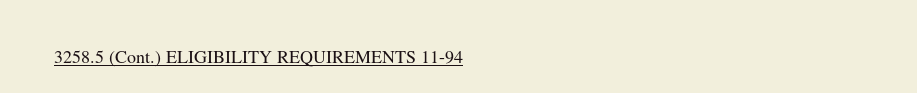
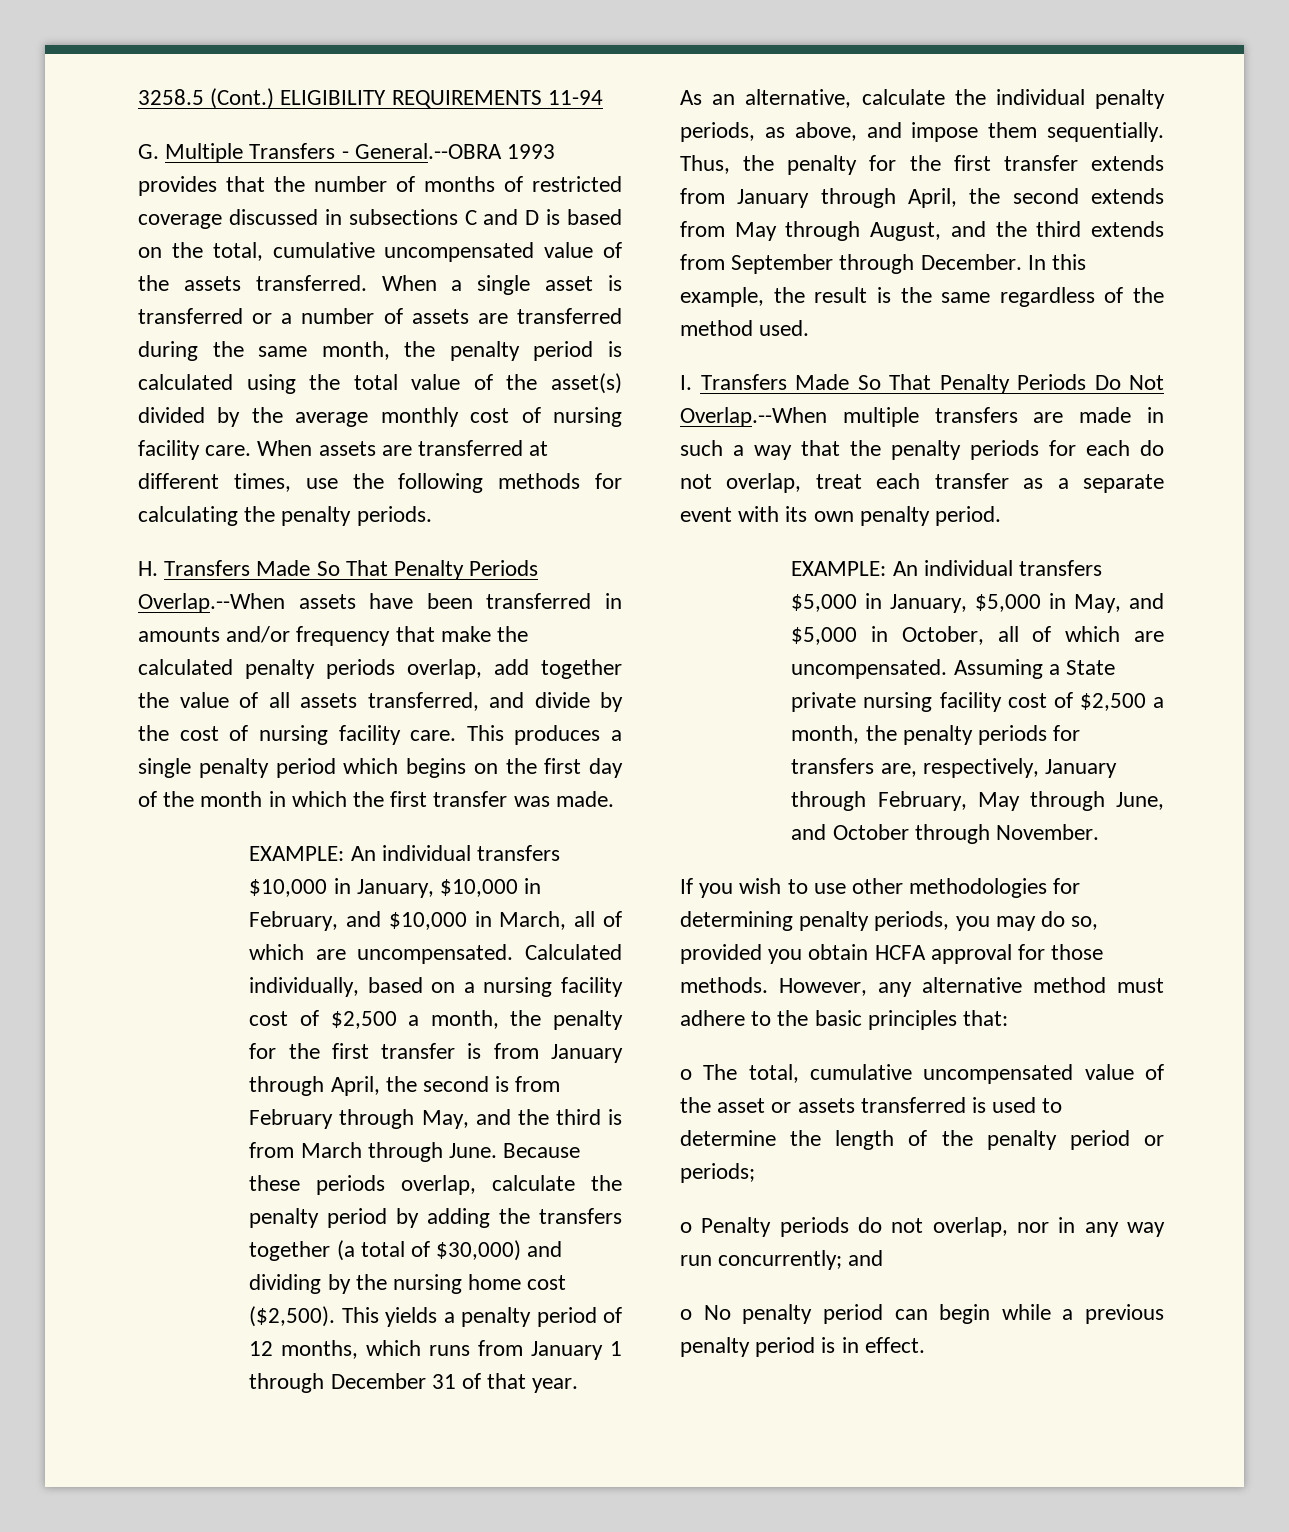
(463, 57) none -> [138,143,556,163] [138,176,622,196] [138,209,622,229] [138,242,622,262] [138,275,622,295] [138,308,622,324] [138,341,622,361] [138,373,622,394] [138,407,622,427] [138,440,549,460] [138,473,622,493] [138,506,432,526] [138,560,539,580] [138,593,622,613] [138,626,529,646] [138,659,622,679] [138,692,623,712] [138,725,622,745] [138,758,623,778] [138,791,614,807] [249,845,561,861] [249,878,542,898] [249,911,622,931] [249,944,622,964] [249,977,623,997] [249,1010,623,1030] [249,1043,623,1063] [249,1076,561,1096] [249,1109,622,1129] [249,1142,581,1162] [249,1175,622,1195] [249,1208,622,1228] [249,1240,563,1261] [249,1274,567,1294] [249,1306,622,1327] [249,1340,622,1360] [249,1373,579,1393] [680,89,1165,109] [680,122,1164,142] [680,155,1164,175] [680,188,1164,208] [680,221,1164,241] [680,254,1087,274] [680,287,1164,307] [680,320,810,336] [680,374,1164,394] [680,407,1164,427] [680,440,1164,460] [680,473,1164,493] [680,506,1002,526] [791,560,1103,576] [791,593,1164,613] [791,626,1164,645] [791,659,1116,679] [791,692,1164,712] [791,725,1081,745] [791,758,1118,778] [791,791,1164,811] [791,824,1100,844] [680,878,1081,898] [680,911,1099,931] [680,944,1104,964] [680,977,1164,997] [680,1010,1009,1030] [680,1064,1164,1084] [680,1097,1063,1113] [680,1130,1164,1150] [680,1163,755,1183] [680,1217,1165,1237] [680,1250,884,1270] [680,1304,1164,1324] [680,1337,925,1357] // G. Multiple Transfers - General.--OBRA 1993 provides that the number of months of restricted coverage discussed in subsections C and D is based on the total, cumulative uncompensated value of the assets transferred. When a single asset is transferred or a number of assets are transferred during the same month, the penalty period is calculated using the total value of the asset(s) divided by the average monthly cost of nursing facility care. When assets are transferred at different times, use the following methods for calculating the penalty periods. // H. Transfers Made So That Penalty Periods Overlap.--When assets have been transferred in amounts and/or frequency that make the calculated penalty periods overlap, add together the value of all assets transferred, and divide by the cost of nursing facility care. This produces a single penalty period which begins on the first day of the month in which the first transfer was made. // EXAMPLE: An individual transfers $10,000 in January, $10,000 in February, and $10,000 in March, all of which are uncompensated. Calculated individually, based on a nursing facility cost of $2,500 a month, the penalty for the first transfer is from January through April, the second is from February through May, and the third is from March through June. Because these periods overlap, calculate the penalty period by adding the transfers together (a total of $30,000) and dividing by the nursing home cost ($2,500). This yields a penalty period of 12 months, which runs from January 1 through December 31 of that year. // As an alternative, calculate the individual penalty periods, as above, and impose them sequentially. Thus, the penalty for the first transfer extends from January through April, the second extends from May through August, and the third extends from September through December. In this example, the result is the same regardless of the method used. // I. Transfers Made So That Penalty Periods Do Not Overlap.--When multiple transfers are made in such a way that the penalty periods for each do not overlap, treat each transfer as a separate event with its own penalty period. // EXAMPLE: An individual transfers $5,000 in January, $5,000 in May, and $5,000 in October, all of which are uncompensated. Assuming a State private nursing facility cost of $2,500 a month, the penalty periods for transfers are, respectively, January through February, May through June, and October through November. // If you wish to use other methodologies for determining penalty periods, you may do so, provided you obtain HCFA approval for those methods. However, any alternative method must adhere to the basic principles that: // o The total, cumulative uncompensated value of the asset or assets transferred is used to determine the length of the penalty period or periods; // o Penalty periods do not overlap, nor in any way run concurrently; and // o No penalty period can begin while a previous penalty period is in effect.

